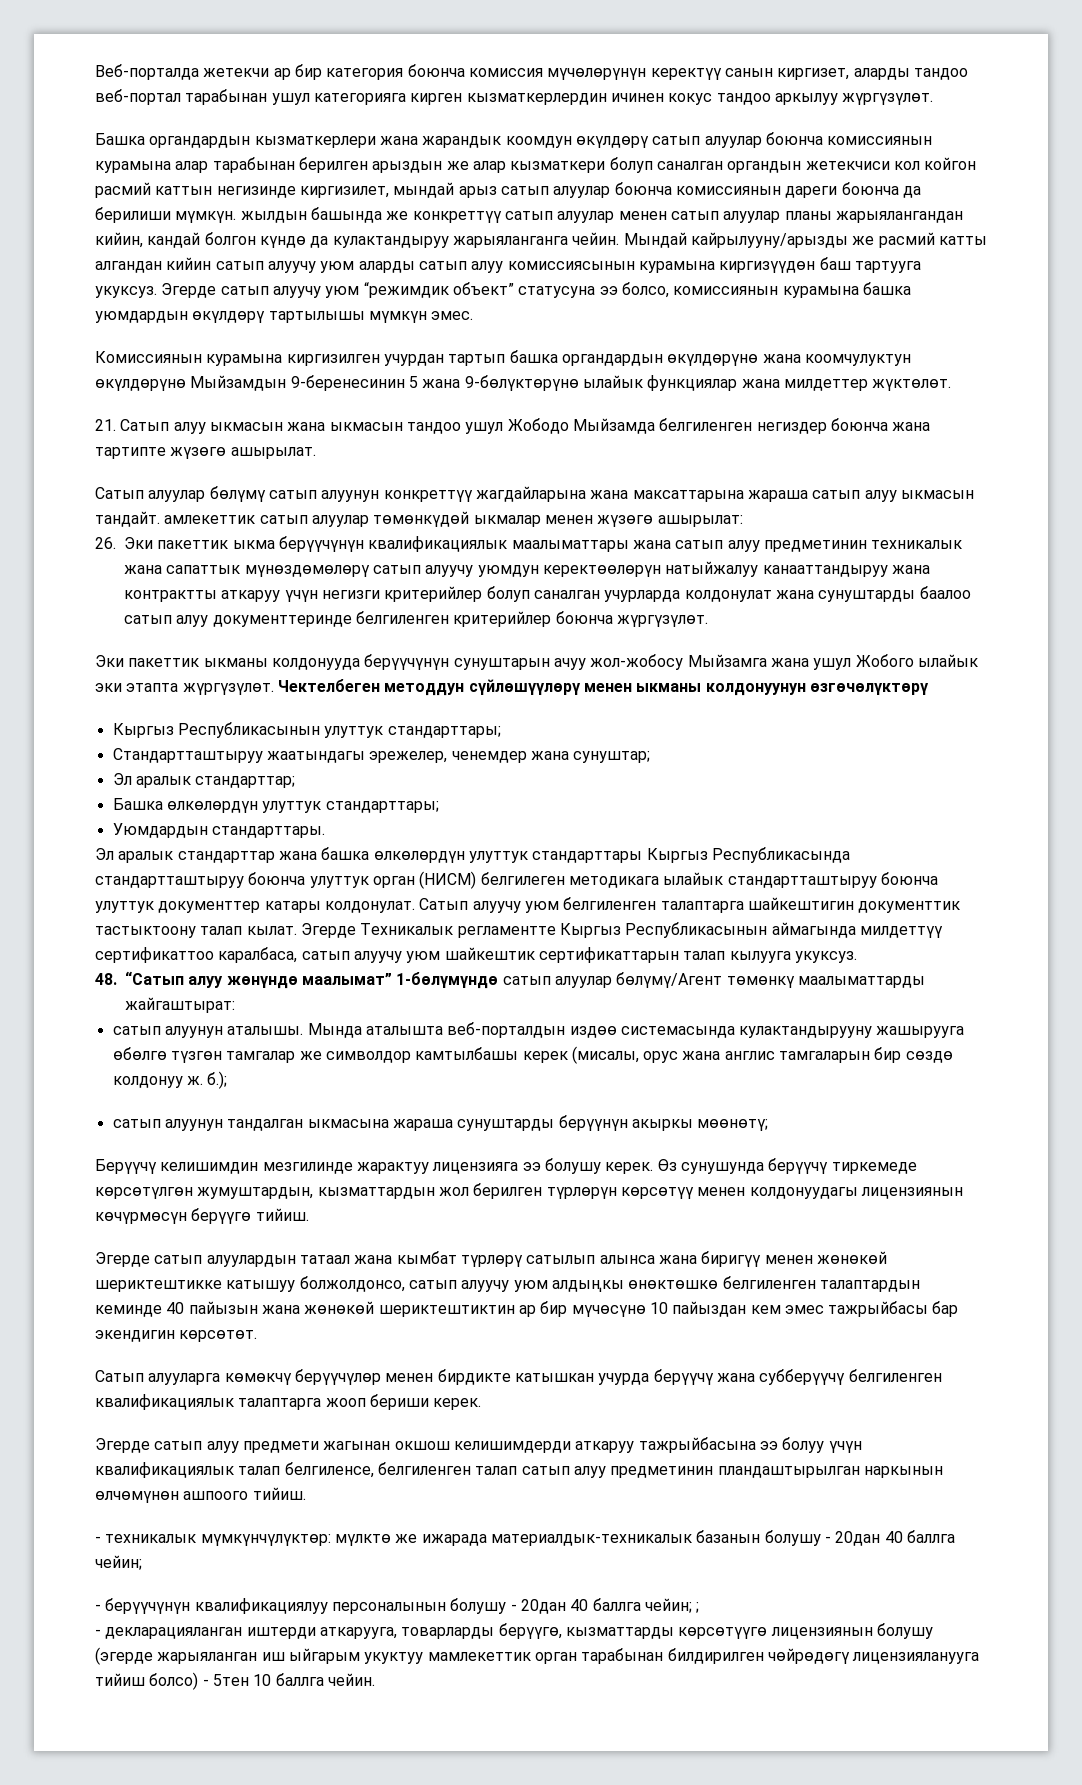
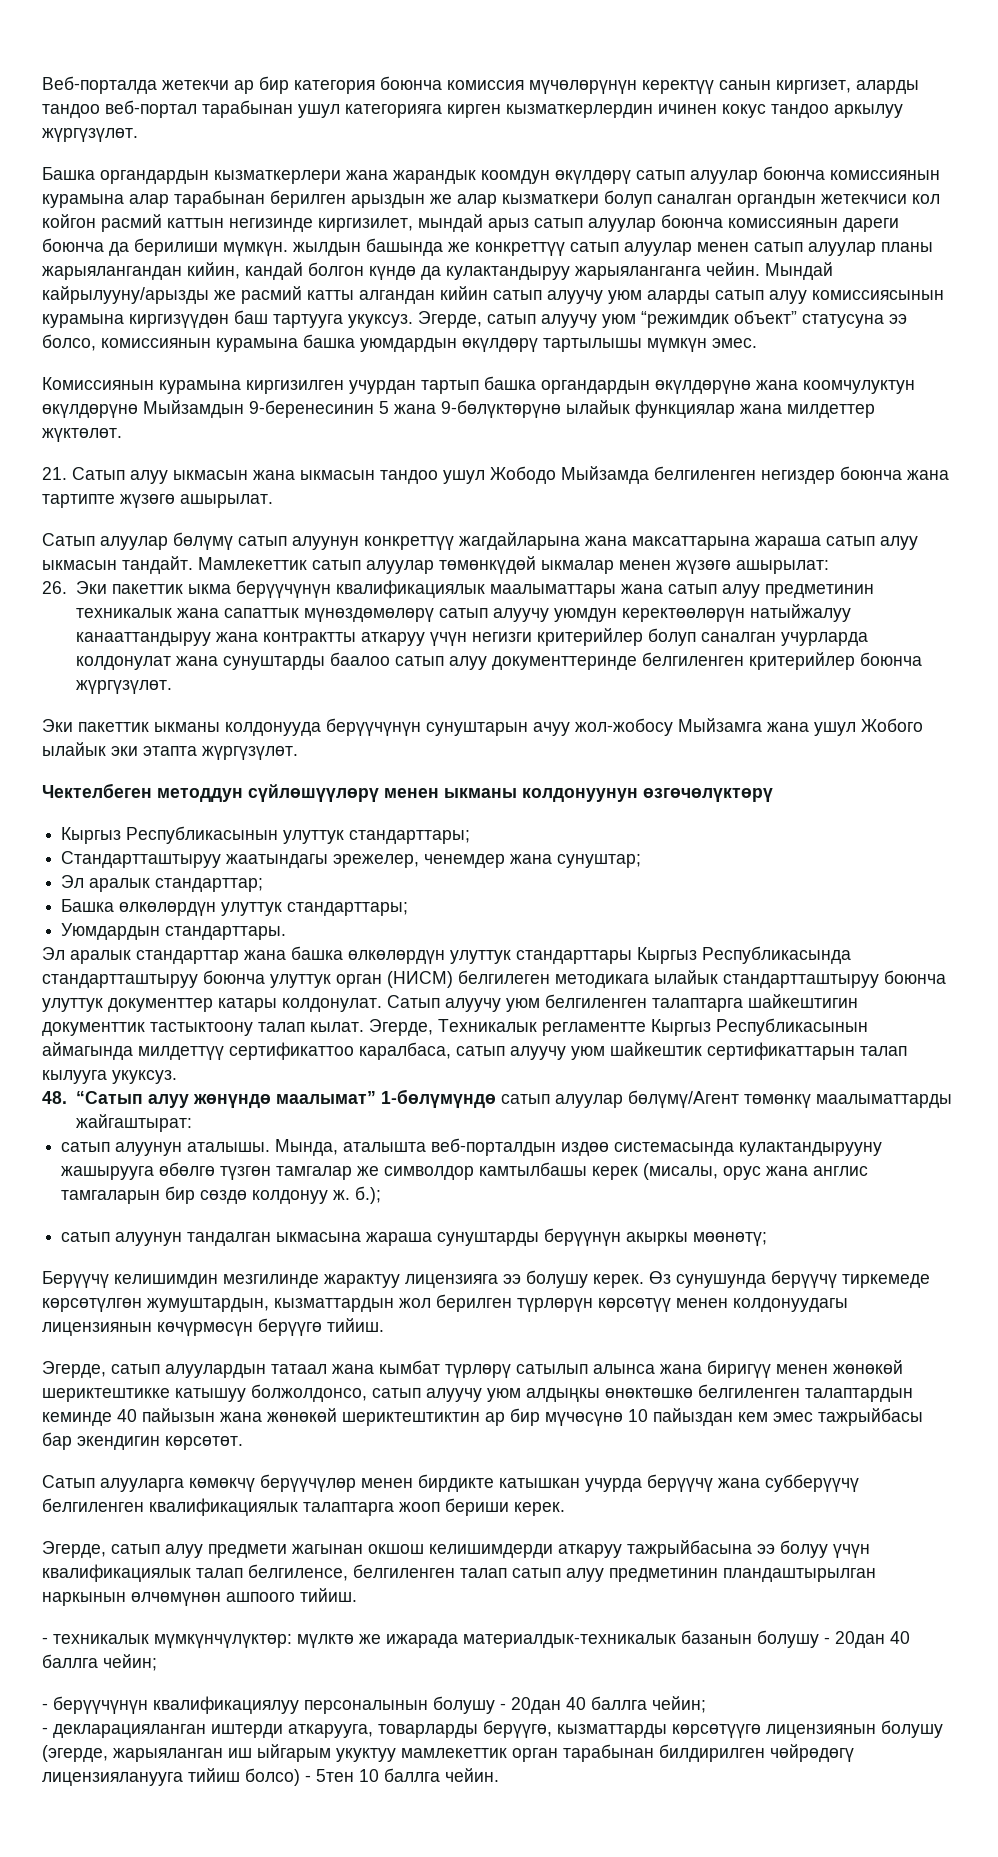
[161,283,217,298] Эгерде -> [418,311,482,328] Эгерде,
[164,515,256,524] амлекеттик -> [198,557,307,570] Мамлекеттик
(274, 689) none -> (298, 753) //
[300,923,356,938] Эгерде -> [369,1019,433,1036] Эгерде,
[307,1023,362,1038] Мында -> [275,1139,339,1156] Мында,
[95,1252,150,1267] Эгерде -> [42,1361,106,1378] Эгерде,
[95,1438,150,1453] Эгерде -> [42,1541,106,1558] Эгерде,
[696,1602,700,1613] ; -> (706, 1704) none
[95,1647,153,1665] (эгерде -> [42,1745,108,1762] (эгерде,

